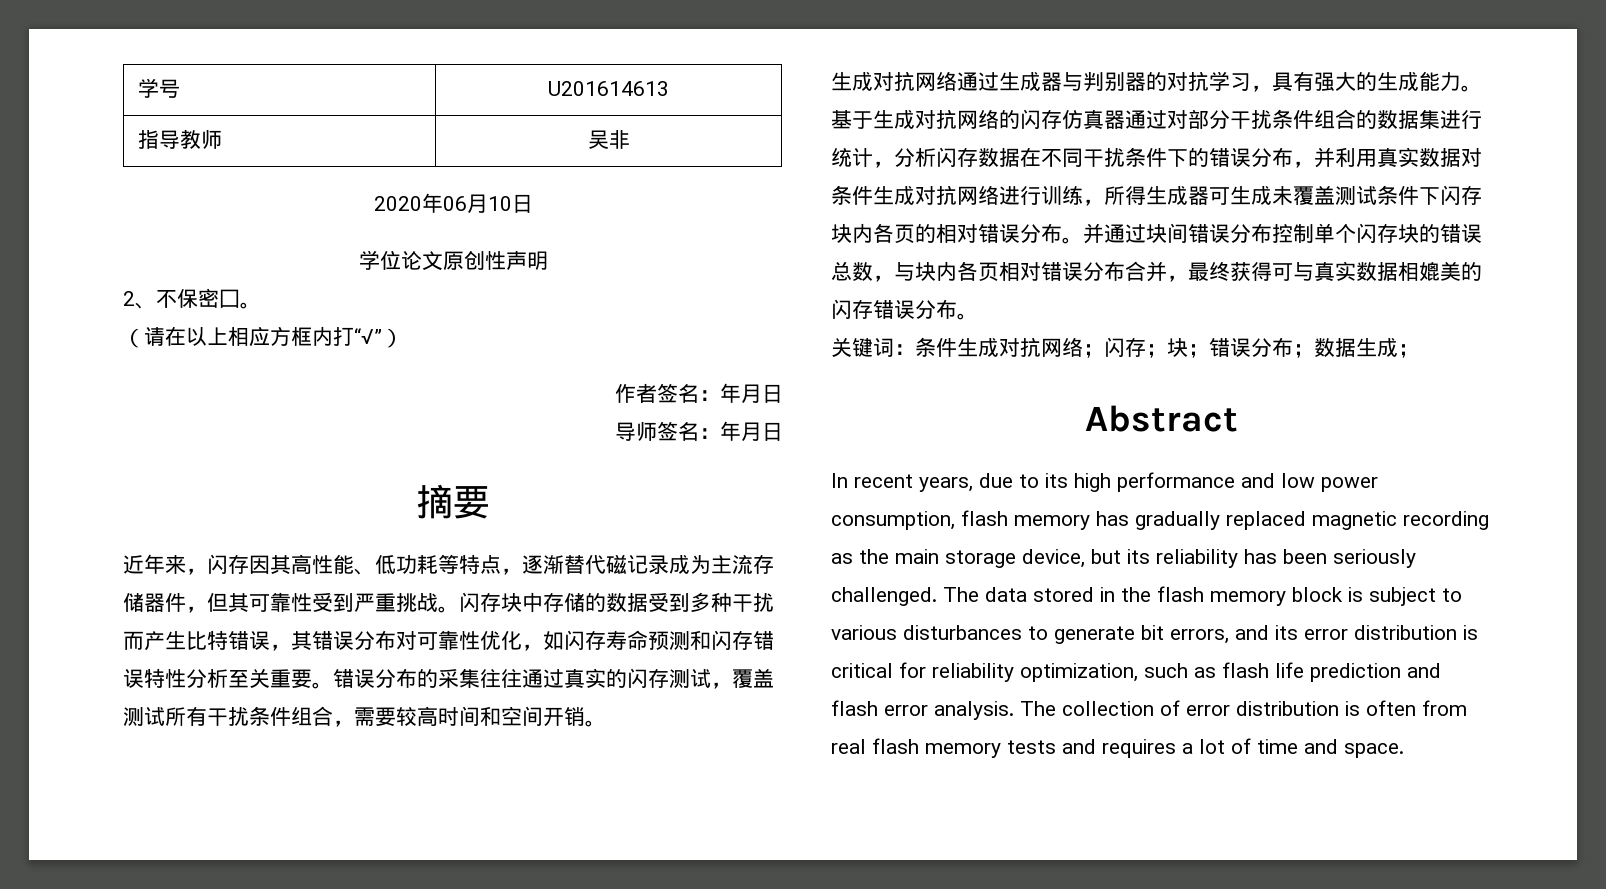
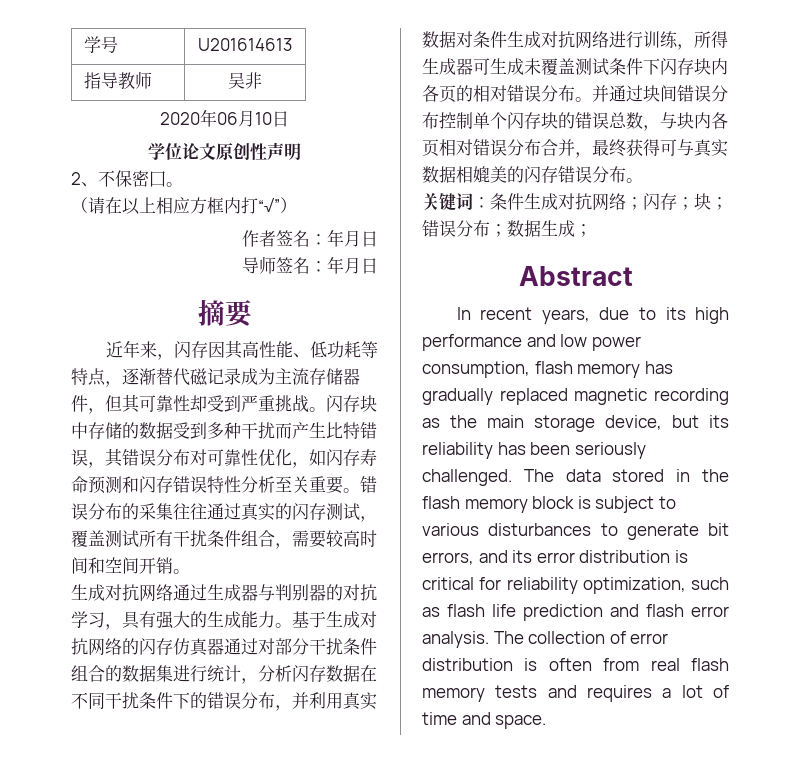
(312, 602) none -> [190,395,207,412] 却

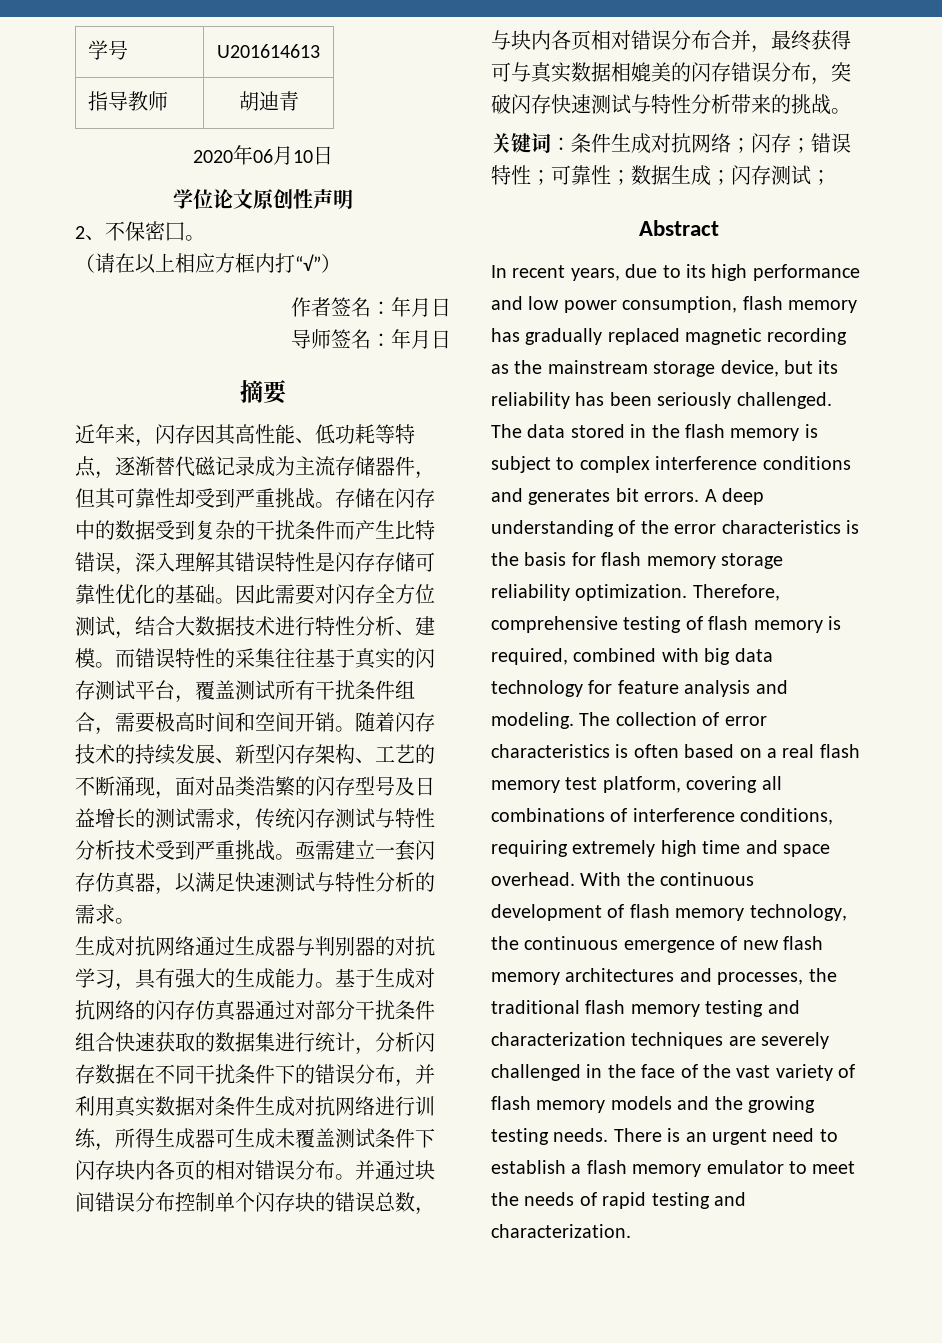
[228,72,262,89] 吴非 -> [238,91,299,111] 胡迪青
[326,395,377,412] [71,422,377,440] [71,448,377,468] [71,476,377,494] [71,503,122,520] 闪存块中存储的数据受到多种干扰而产生比特错误，其错误分布对可靠性优化，如闪存寿命预测和闪存错误特性分析至关重要。错误分布 -> [335,488,435,508] [75,520,435,540] [75,552,435,575] [75,584,435,605] [75,616,435,639] [75,648,215,668] 存储在闪存中的数据受到复杂的干扰条件而产生比特错误，深入理解其错误特性是闪存存储可靠性优化的基础。因此需要对闪存全方位测试，结合大数据技术进行特性分析、建模。而错误特性
[207,503,241,520] 通过 -> [315,648,355,668] 基于
(360, 512) none -> [135,680,175,700] 平台
[326,530,344,547] 较 -> [155,712,175,732] 极
(190, 571) none -> [355,712,435,732] [75,744,435,765] [75,776,435,799] [75,808,435,831] [75,840,435,861] [75,872,435,895] [75,904,135,924] 随着闪存技术的持续发展、新型闪存架构、工艺的不断涌现，面对品类浩繁的闪存型号及日益增长的测试需求，传统闪存测试与特性分析技术受到严重挑战。亟需建立一套闪存仿真器，以满足快速测试与特性分析的需求。
(105, 673) none -> [115,1032,195,1052] 快速获取
(626, 174) none -> [811,62,851,85] [491,94,831,115] ，突破闪存快速测试与特性分析带来的挑战
[694,193,728,210] [422,220,490,237] 块；错误分布 -> [811,133,851,153] [491,165,611,185] 错误特性；可靠性
(592, 230) none -> [731,165,831,185] 闪存测试；
[487,415,524,428] main -> [547,360,648,374] mainstream
[532,496,575,509] block -> (800, 434) none
[422,523,729,540] [422,550,688,565] [422,577,729,594] [422,604,729,621] [422,631,489,648] various disturbances to generate bit errors, and its error distribution is critical for reliability optimization, such as flash life prediction and flash error analysis. -> [579,456,851,473] [491,488,764,505] [491,520,859,537] [491,552,783,569] [491,584,780,601] [491,616,841,633] [491,648,773,665] [491,680,788,697] [491,712,574,729] complex interference conditions and generates bit errors. A deep understanding of the error characteristics is the basis for flash memory storage reliability optimization. Therefore, comprehensive testing of flash memory is required, combined with big data technology for feature analysis and modeling.
[422,658,513,671] distribution -> [491,744,610,758] characteristics
[603,658,729,671] [422,685,729,702] [422,712,547,729] from real flash memory tests and requires a lot of time and space. -> [684,744,860,758] [491,776,782,793] [491,808,834,825] [491,840,830,857] [491,872,755,886] [491,904,847,921] [491,936,823,953] [491,968,837,985] [491,1000,800,1017] [491,1032,830,1049] [491,1064,856,1081] [491,1096,815,1113] [491,1128,838,1145] [491,1160,856,1177] [491,1192,746,1209] [491,1224,631,1238] based on a real flash memory test platform, covering all combinations of interference conditions, requiring extremely high time and space overhead. With the continuous development of flash memory technology, the continuous emergence of new flash memory architectures and processes, the traditional flash memory testing and characterization techniques are severely challenged in the face of the vast variety of flash memory models and the growing testing needs. There is an urgent need to establish a flash memory emulator to meet the needs of rapid testing and characterization.

